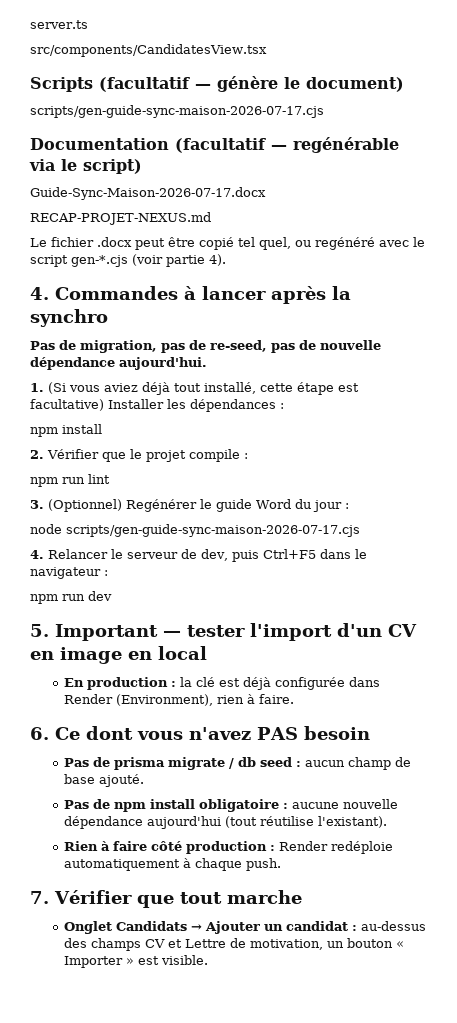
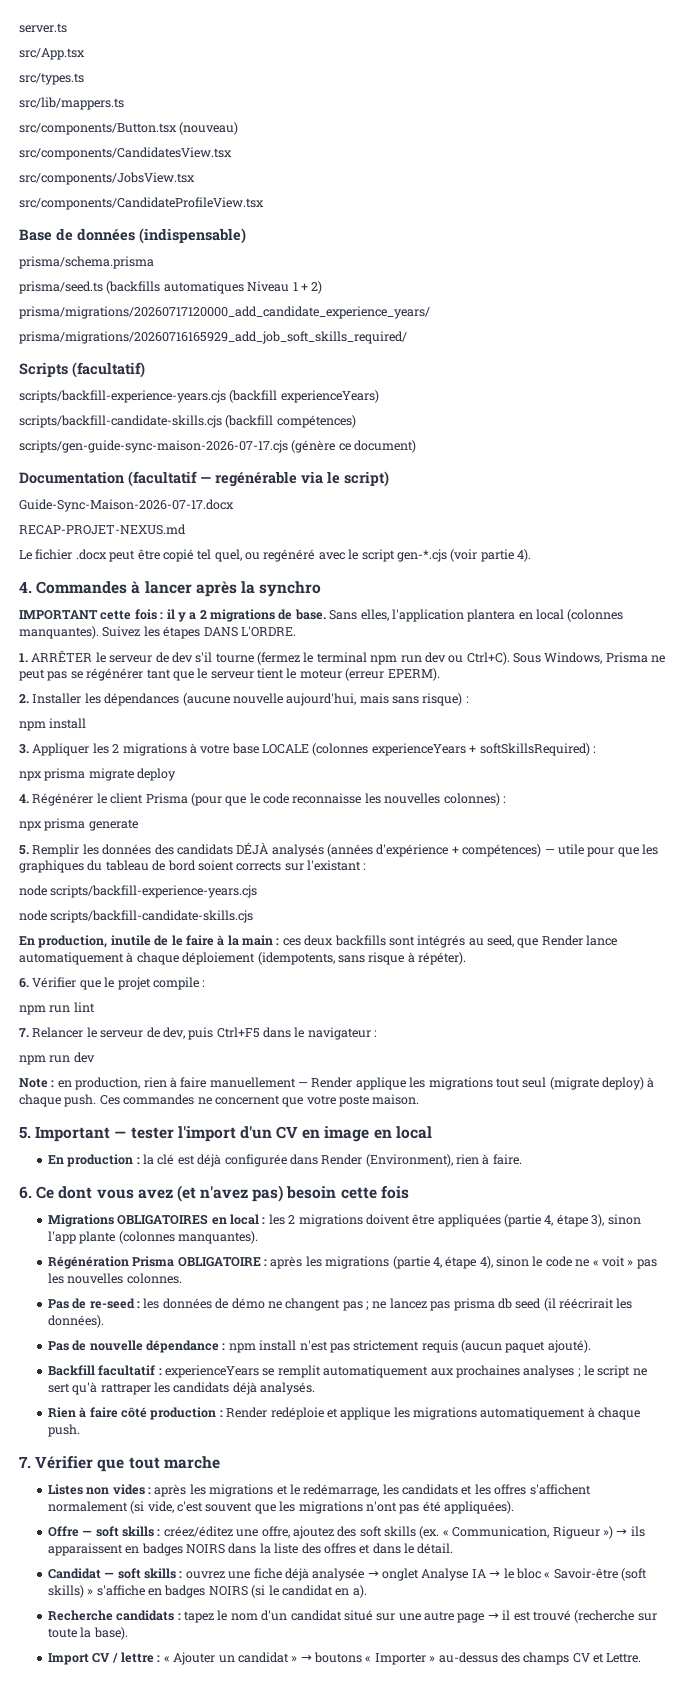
[30,44,267,57] [30,76,404,92] [30,105,324,118] src/components/CandidatesView.tsx // Scripts (facultatif — génère le document) // scripts/gen-guide-sync-maison-2026-07-17.cjs -> [19,48,85,60] [19,73,84,85] [19,97,124,110] [19,122,239,135] [19,147,232,160] [19,172,195,185] [19,197,264,210] [19,228,246,244] [19,256,154,269] [19,281,323,294] [19,306,430,319] [19,331,407,344] [19,362,145,378] [19,390,379,403] [19,415,356,428] [19,440,417,453] src/App.tsx // src/types.ts // src/lib/mappers.ts // src/components/Button.tsx (nouveau) // src/components/CandidatesView.tsx // src/components/JobsView.tsx // src/components/CandidateProfileView.tsx // Base de données (indispensable) // prisma/schema.prisma // prisma/seed.ts (backfills automatiques Niveau 1 + 2) // prisma/migrations/20260717120000_add_candidate_experience_years/ // prisma/migrations/20260716165929_add_job_soft_skills_required/ // Scripts (facultatif) // scripts/backfill-experience-years.cjs (backfill experienceYears) // scripts/backfill-candidate-skills.cjs (backfill compétences) // scripts/gen-guide-sync-maison-2026-07-17.cjs (génère ce document)
[30,340,381,353] [30,357,207,370] [30,382,359,395] [30,399,284,412] [30,424,102,437] [30,450,44,459] Pas de migration, pas de re-seed, pas de nouvelle dépendance aujourd'hui. // 1. (Si vous aviez déjà tout installé, cette étape est facultative) Installer les dépendances : // npm install // 2. -> [19,609,624,622] [19,626,296,639] [19,650,666,665] [19,668,440,681] [19,693,469,706] [19,718,87,731] [19,743,596,756] [19,768,177,781] [19,793,506,806] [19,818,138,831] [19,842,658,857] [19,860,367,873] [19,885,258,898] [19,910,254,923] [19,935,618,948] [19,952,466,965] [19,978,29,988] IMPORTANT cette fois : il y a 2 migrations de base. Sans elles, l'application plantera en local (colonnes manquantes). Suivez les étapes DANS L'ORDRE. // 1. ARRÊTER le serveur de dev s'il tourne (fermez le terminal npm run dev ou Ctrl+C). Sous Windows, Prisma ne peut pas se régénérer tant que le serveur tient le moteur (erreur EPERM). // 2. Installer les dépendances (aucune nouvelle aujourd'hui, mais sans risque) : // npm install // 3. Appliquer les 2 migrations à votre base LOCALE (colonnes experienceYears + softSkillsRequired) : // npx prisma migrate deploy // 4. Régénérer le client Prisma (pour que le code reconnaisse les nouvelles colonnes) : // npx prisma generate // 5. Remplir les données des candidats DÉJÀ analysés (années d'expérience + compétences) — utile pour que les graphiques du tableau de bord soient corrects sur l'existant : // node scripts/backfill-experience-years.cjs // node scripts/backfill-candidate-skills.cjs // En production, inutile de le faire à la main : ces deux backfills sont intégrés au seed, que Render lance automatiquement à chaque déploiement (idempotents, sans risque à répéter). // 6.
[30,499,349,512] [30,524,360,537] [30,550,44,559] 3. (Optionnel) Regénérer le guide Word du jour : // node scripts/gen-guide-sync-maison-2026-07-17.cjs // 4. -> [19,1028,29,1037] 7.
(112, 596) none -> [19,1077,655,1090] [19,1094,420,1107] // Note : en production, rien à faire manuellement — Render applique les migrations tout seul (migrate deploy) à chaque push. Ces commandes ne concernent que votre poste maison.
[189,726,370,740] [64,757,412,770] [64,774,145,787] [64,799,399,812] [64,816,388,829] n'avez PAS besoin // Pas de prisma migrate / db seed : aucun champ de base ajouté. // Pas de npm install obligatoire : aucune nouvelle dépendance aujourd'hui (tout réutilise l'existant). -> [137,1185,409,1202] [47,1214,641,1227] [47,1231,259,1244] [47,1256,657,1269] [47,1273,182,1284] [47,1298,633,1311] [47,1315,104,1328] [47,1340,591,1353] [47,1365,647,1378] [47,1382,316,1395] avez (et n'avez pas) besoin cette fois // Migrations OBLIGATOIRES en local : les 2 migrations doivent être appliquées (partie 4, étape 3), sinon l'app plante (colonnes manquantes). // Régénération Prisma OBLIGATOIRE : après les migrations (partie 4, étape 4), sinon le code ne « voit » pas les nouvelles colonnes. // Pas de re-seed : les données de démo ne changent pas ; ne lancez pas prisma db seed (il réécrirait les données). // Pas de nouvelle dépendance : npm install n'est pas strictement requis (aucun paquet ajouté). // Backfill facultatif : experienceYears se remplit automatiquement aux prochaines analyses ; le script ne sert qu'à rattraper les candidats déjà analysés.
(394, 847) none -> [326,1407,478,1420] et applique les migrations
[64,921,358,934] Onglet Candidats → Ajouter un candidat : -> [47,1484,591,1497] [47,1501,515,1514] [47,1526,645,1539] [47,1543,454,1556] [47,1568,648,1581] [47,1585,367,1598] [47,1610,657,1623] [47,1627,128,1640] [47,1652,436,1665] Listes non vides : après les migrations et le redémarrage, les candidats et les offres s'affichent normalement (si vide, c'est souvent que les migrations n'ont pas été appliquées). // Offre — soft skills : créez/éditez une offre, ajoutez des soft skills (ex. « Communication, Rigueur ») → ils apparaissent en badges NOIRS dans la liste des offres et dans le détail. // Candidat — soft skills : ouvrez une fiche déjà analysée → onglet Analyse IA → le bloc « Savoir-être (soft skills) » s'affiche en badges NOIRS (si le candidat en a). // Recherche candidats : tapez le nom d'un candidat situé sur une autre page → il est trouvé (recherche sur toute la base). // Import CV / lettre : « Ajouter un candidat » → boutons « Importer »
[185,938,405,950] [64,955,209,968] Lettre de motivation, un bouton « Importer » est visible. -> [606,1653,642,1663] Lettre.

